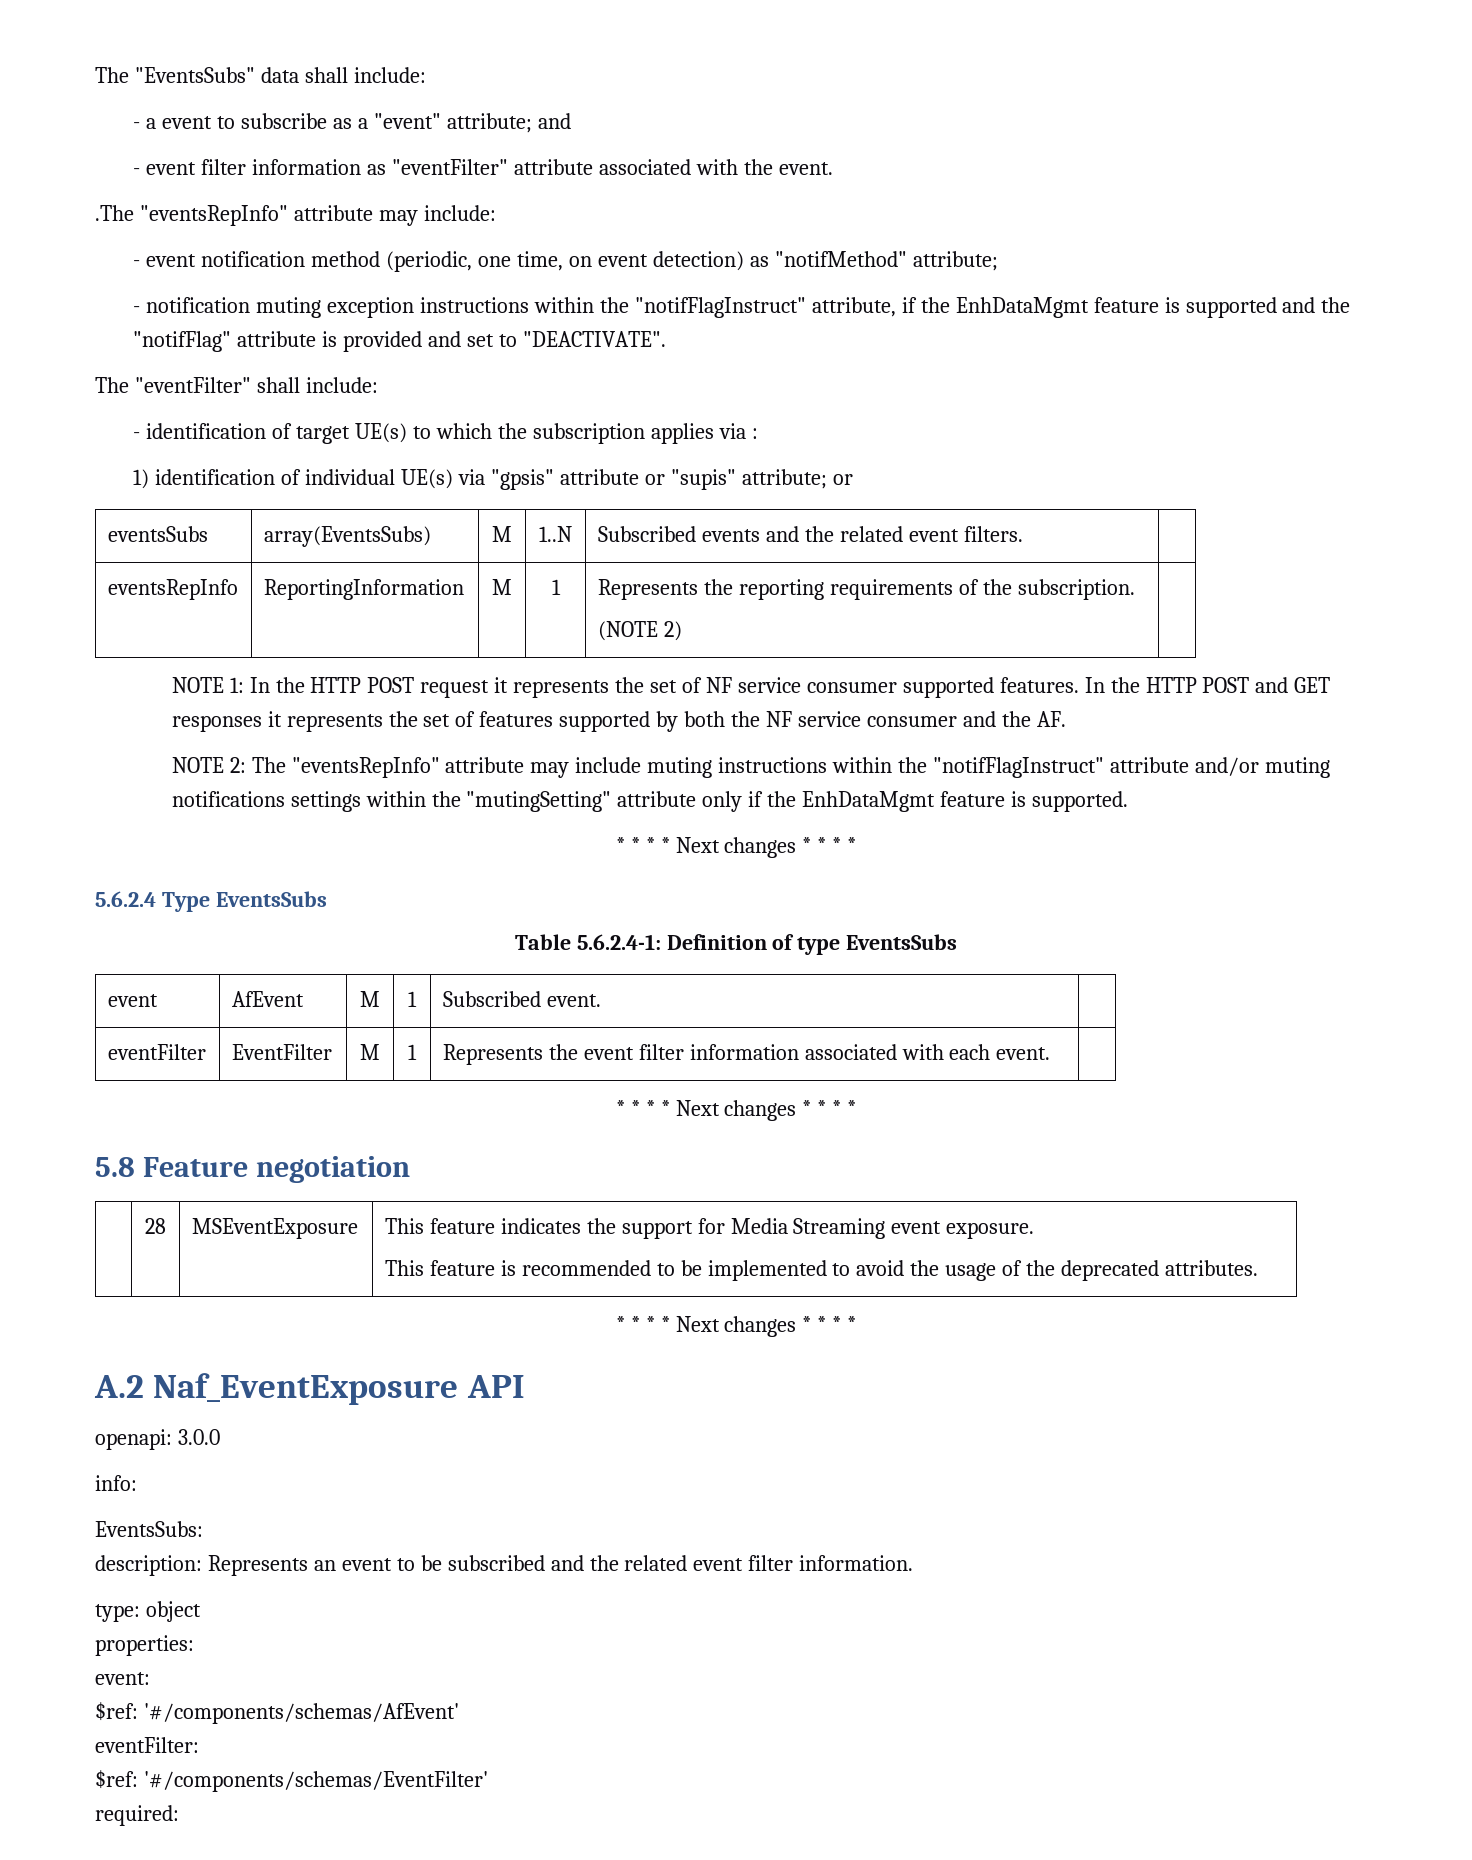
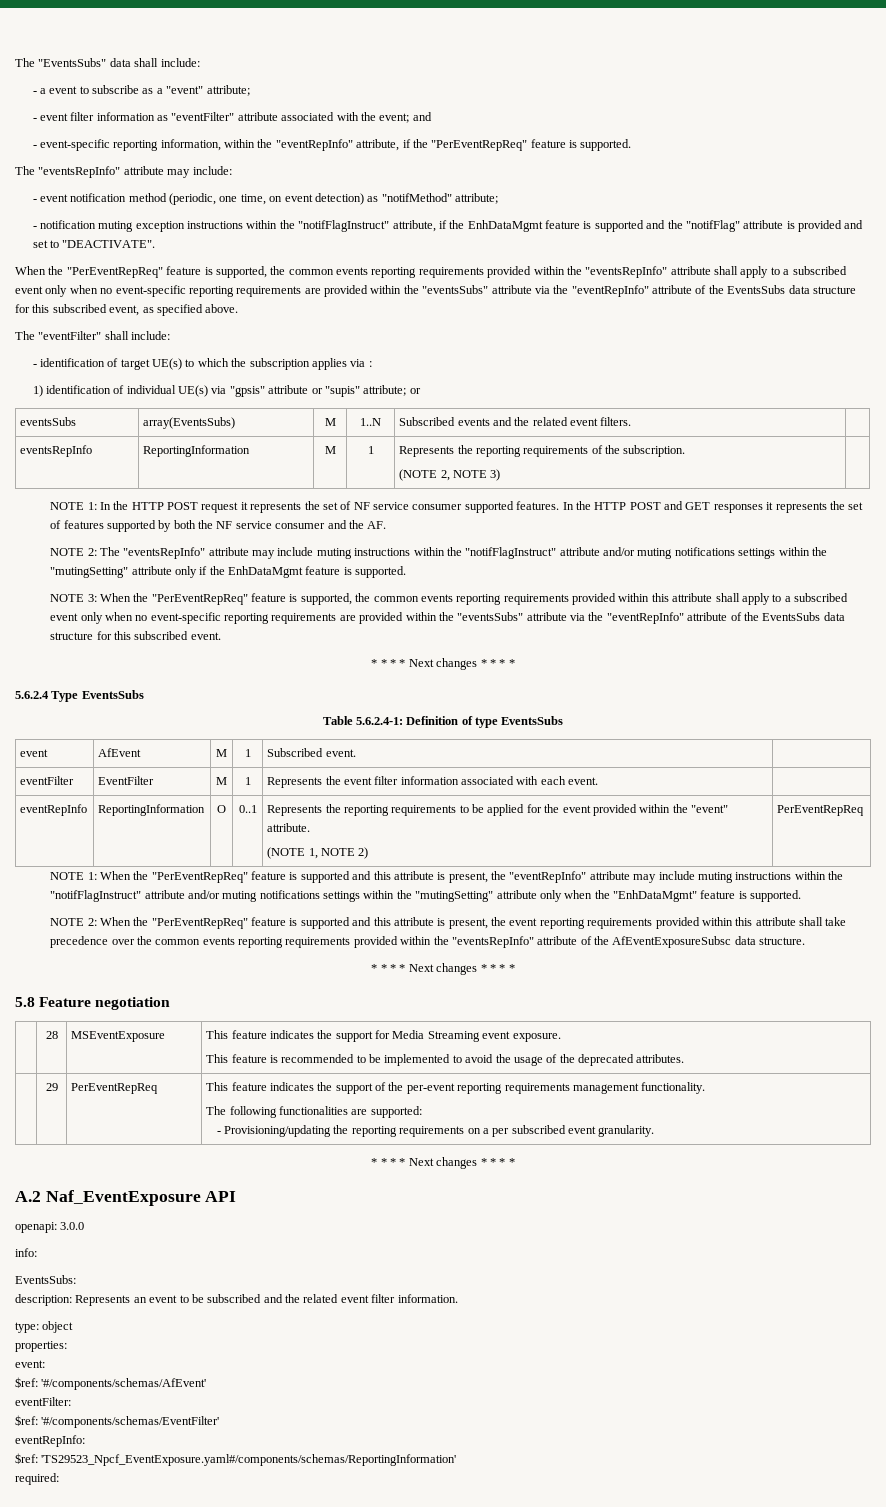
[537,113,571,129] and -> (250, 90) none
[778,162,833,175] [95,205,134,221] event. // .The -> [379,112,432,123] [32,139,632,151] [15,166,35,175] event; and // - event-specific reporting information, within the "eventRepInfo" attribute, if the "PerEventRepReq" feature is supported. // The
(666, 339) none -> [15,266,847,278] [15,285,856,297] [15,304,239,316] // When the "PerEventRepReq" feature is supported, the common events reporting requirements provided within the "eventsRepInfo" attribute shall apply to a subscribed event only when no event-specific reporting requirements are provided within the "eventsSubs" attribute via the "eventRepInfo" attribute of the EventsSubs data structure for this subscribed event, as specified above.
[663,621,682,641] 2) -> [440,469,501,481] 2, NOTE 3)
(1128, 801) none -> [50,593,849,605] [50,612,845,624] [50,631,221,640] // NOTE 3: When the "PerEventRepReq" feature is supported, the common events reporting requirements provided within this attribute shall apply to a subscribed event only when no event-specific reporting requirements are provided within the "eventsSubs" attribute via the "eventRepInfo" attribute of the EventsSubs data structure for this subscribed event.
(1051, 1053) none -> [20,804,88,816] [98,804,206,816] [217,805,226,813] [238,805,257,813] [267,804,729,816] [267,823,311,832] [267,847,369,859] [777,805,865,816] [50,871,844,883] [50,890,802,902] [50,917,847,929] [50,936,806,948] // eventRepInfo | ReportingInformation | O | 0..1 | Represents the reporting requirements to be applied for the event provided within the "event" attribute. // (NOTE 1, NOTE 2) | PerEventRepReq // NOTE 1: When the "PerEventRepReq" feature is supported and this attribute is present, the "eventRepInfo" attribute may include muting instructions within the "notifFlagInstruct" attribute and/or muting notifications settings within the "mutingSetting" attribute only when the "EnhDataMgmt" feature is supported. // NOTE 2: When the "PerEventRepReq" feature is supported and this attribute is present, the event reporting requirements provided within this attribute shall take precedence over the common events reporting requirements provided within the "eventsRepInfo" attribute of the AfEventExposureSubsc data structure.
(1259, 1268) none -> [45,1083,58,1091] [71,1083,159,1094] [206,1082,706,1094] [206,1106,422,1118] [216,1125,655,1137] // | 29 | PerEventRepReq | This feature indicates the support of the per-event reporting requirements management functionality. // The following functionalities are supported: // - Provisioning/updating the reporting requirements on a per subscribed event granularity.
(488, 1781) none -> [15,1435,85,1447] [15,1453,457,1466] // eventRepInfo: // $ref: 'TS29523_Npcf_EventExposure.yaml#/components/schemas/ReportingInformation'

